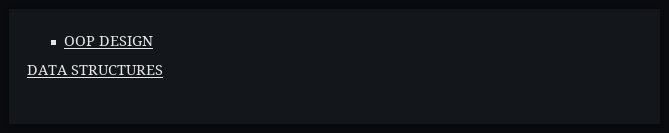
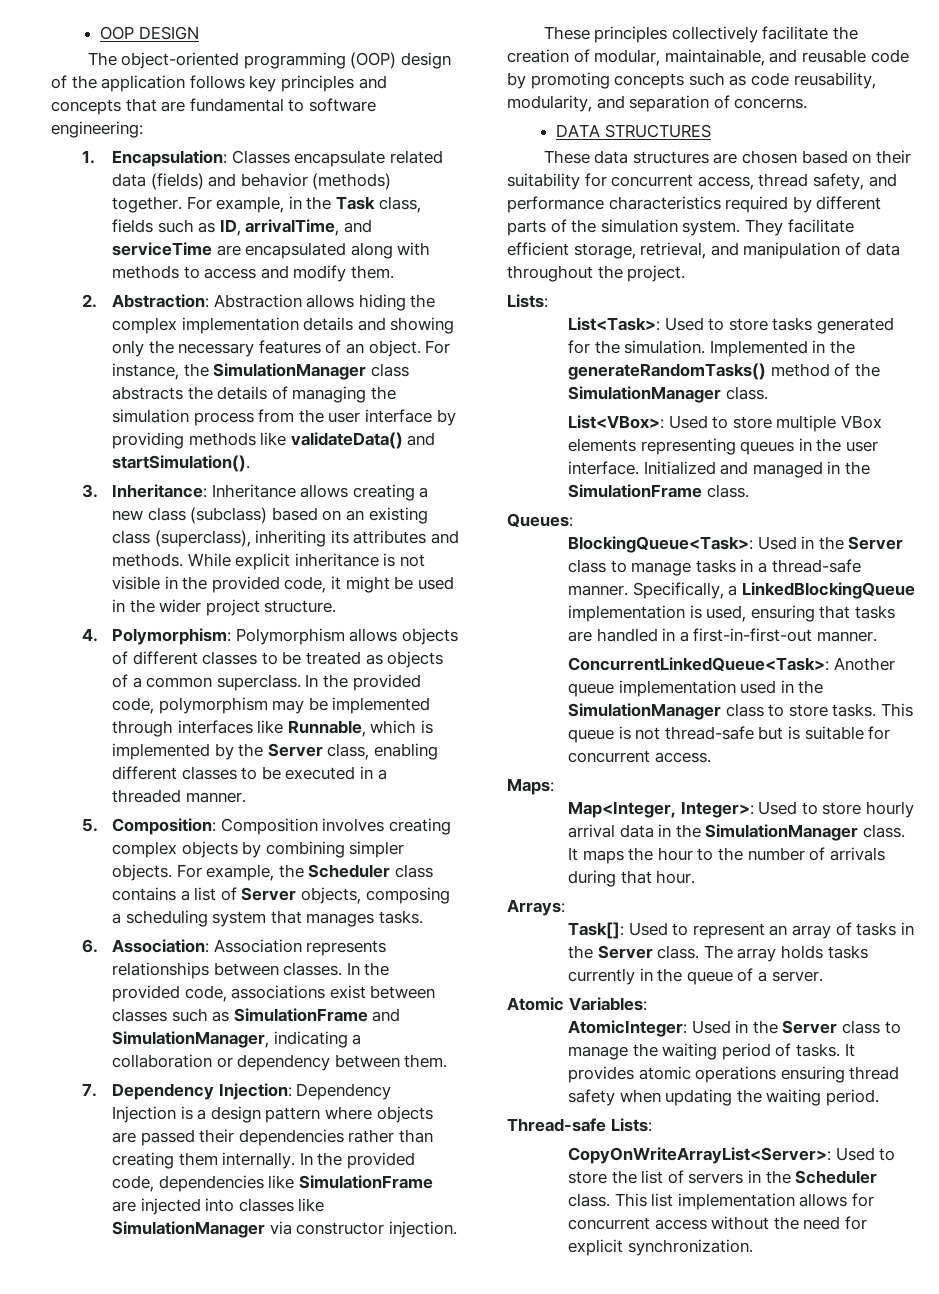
[27,65,163,75] DATA STRUCTURES -> [87,52,452,69] [51,75,387,92] [51,98,376,115] [51,121,143,138] [81,150,443,167] [112,173,392,190] [112,196,421,213] [112,219,372,236] [112,242,431,259] [112,265,394,282] [81,294,436,311] [112,317,455,334] [112,340,451,357] [112,363,409,380] [112,386,396,403] [112,409,456,426] [112,432,436,449] [112,455,251,472] [81,484,429,501] [112,507,428,524] [112,530,459,547] [112,553,425,570] [112,576,454,593] [112,599,337,616] [81,628,458,645] [112,651,444,668] [112,674,421,691] [112,697,431,714] [112,720,433,737] [112,743,438,760] [112,766,387,780] [112,789,246,803] [81,818,451,835] [112,841,405,858] [112,864,433,881] [112,887,450,904] [112,910,423,927] [81,939,387,956] [112,962,390,979] [112,985,436,1002] [112,1008,401,1022] [112,1031,362,1048] [112,1054,448,1071] [81,1083,392,1100] [112,1106,433,1123] [112,1129,433,1146] [112,1152,415,1169] [112,1175,433,1192] [112,1198,325,1215] [112,1221,457,1238] [543,26,859,43] [507,49,909,66] [507,72,876,89] [507,95,808,112] [556,124,711,138] [543,150,911,164] [507,173,897,190] [507,196,882,213] [507,219,854,236] [507,242,900,259] [507,265,686,282] [507,294,548,308] [568,317,894,334] [568,340,855,357] [568,363,880,380] [568,386,768,403] [568,415,882,432] [568,438,878,455] [568,461,870,478] [568,484,749,498] [507,513,573,527] [568,536,904,553] [568,559,861,576] [568,582,915,599] [568,605,895,622] [568,628,877,642] [568,657,895,671] [568,680,824,697] [568,703,913,720] [568,726,891,743] [568,750,711,763] [507,778,554,795] [568,801,914,818] [568,824,905,841] [568,847,885,864] [568,870,696,887] [507,899,565,916] [568,922,914,939] [568,945,868,962] [568,968,823,985] [507,997,647,1011] [568,1020,901,1037] [568,1043,855,1060] [568,1066,900,1083] [568,1089,879,1106] [507,1118,652,1132] [568,1147,896,1164] [568,1170,878,1184] [568,1193,874,1210] [568,1216,867,1230] [568,1239,753,1256] The object-oriented programming (OOP) design of the application follows key principles and concepts that are fundamental to software engineering: // 1. Encapsulation: Classes encapsulate related data (fields) and behavior (methods) together. For example, in the Task class, fields such as ID, arrivalTime, and serviceTime are encapsulated along with methods to access and modify them. // 2. Abstraction: Abstraction allows hiding the complex implementation details and showing only the necessary features of an object. For instance, the SimulationManager class abstracts the details of managing the simulation process from the user interface by providing methods like validateData() and startSimulation(). // 3. Inheritance: Inheritance allows creating a new class (subclass) based on an existing class (superclass), inheriting its attributes and methods. While explicit inheritance is not visible in the provided code, it might be used in the wider project structure. // 4. Polymorphism: Polymorphism allows objects of different classes to be treated as objects of a common superclass. In the provided code, polymorphism may be implemented through interfaces like Runnable, which is implemented by the Server class, enabling different classes to be executed in a threaded manner. // 5. Composition: Composition involves creating complex objects by combining simpler objects. For example, the Scheduler class contains a list of Server objects, composing a scheduling system that manages tasks. // 6. Association: Association represents relationships between classes. In the provided code, associations exist between classes such as SimulationFrame and SimulationManager, indicating a collaboration or dependency between them. // 7. Dependency Injection: Dependency Injection is a design pattern where objects are passed their dependencies rather than creating them internally. In the provided code, dependencies like SimulationFrame are injected into classes like SimulationManager via constructor injection. // These principles collectively facilitate the creation of modular, maintainable, and reusable code by promoting concepts such as code reusability, modularity, and separation of concerns. // DATA STRUCTURES // These data structures are chosen based on their suitability for concurrent access, thread safety, and performance characteristics required by different parts of the simulation system. They facilitate efficient storage, retrieval, and manipulation of data throughout the project. // Lists: // List<Task>: Used to store tasks generated for the simulation. Implemented in the generateRandomTasks() method of the SimulationManager class. // List<VBox>: Used to store multiple VBox elements representing queues in the user interface. Initialized and managed in the SimulationFrame class. // Queues: // BlockingQueue<Task>: Used in the Server class to manage tasks in a thread-safe manner. Specifically, a LinkedBlockingQueue implementation is used, ensuring that tasks are handled in a first-in-first-out manner. // ConcurrentLinkedQueue<Task>: Another queue implementation used in the SimulationManager class to store tasks. This queue is not thread-safe but is suitable for concurrent access. // Maps: // Map<Integer, Integer>: Used to store hourly arrival data in the SimulationManager class. It maps the hour to the number of arrivals during that hour. // Arrays: // Task[]: Used to represent an array of tasks in the Server class. The array holds tasks currently in the queue of a server. // Atomic Variables: // AtomicInteger: Used in the Server class to manage the waiting period of tasks. It provides atomic operations ensuring thread safety when updating the waiting period. // Thread-safe Lists: // CopyOnWriteArrayList<Server>: Used to store the list of servers in the Scheduler class. This list implementation allows for concurrent access without the need for explicit synchronization.

